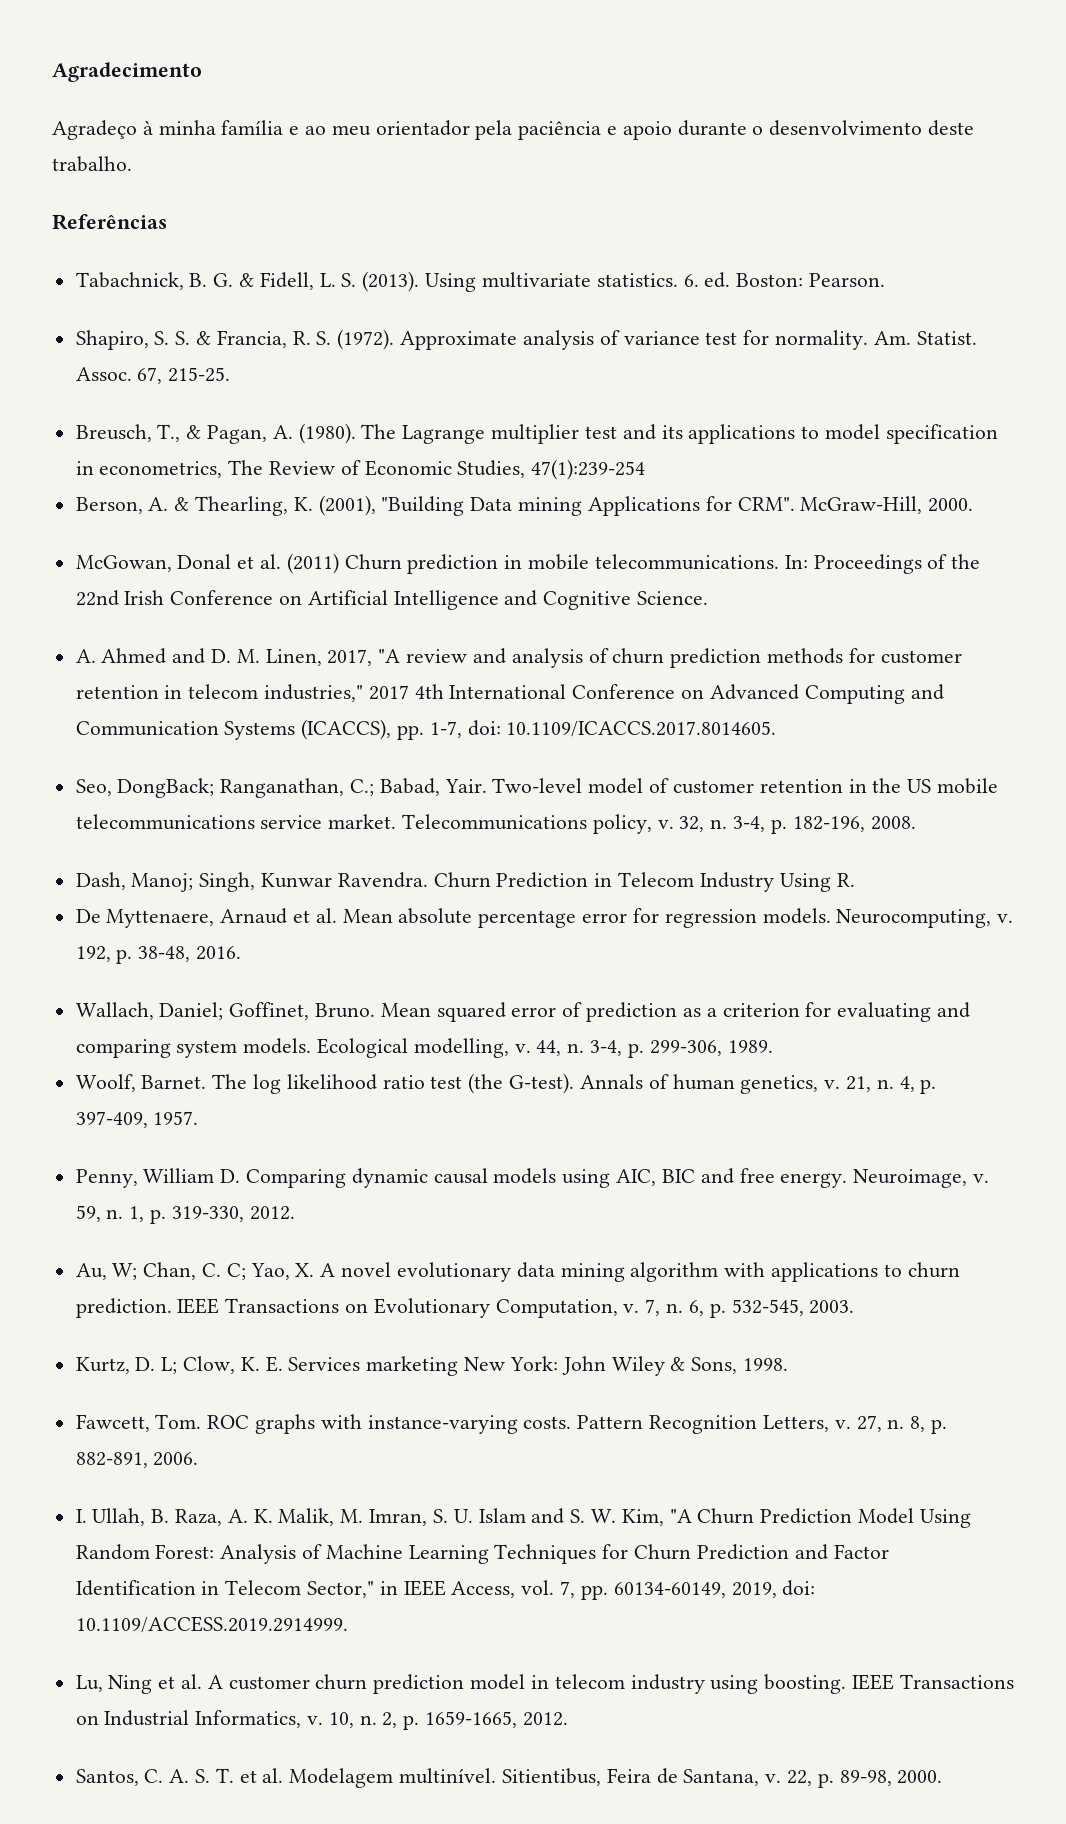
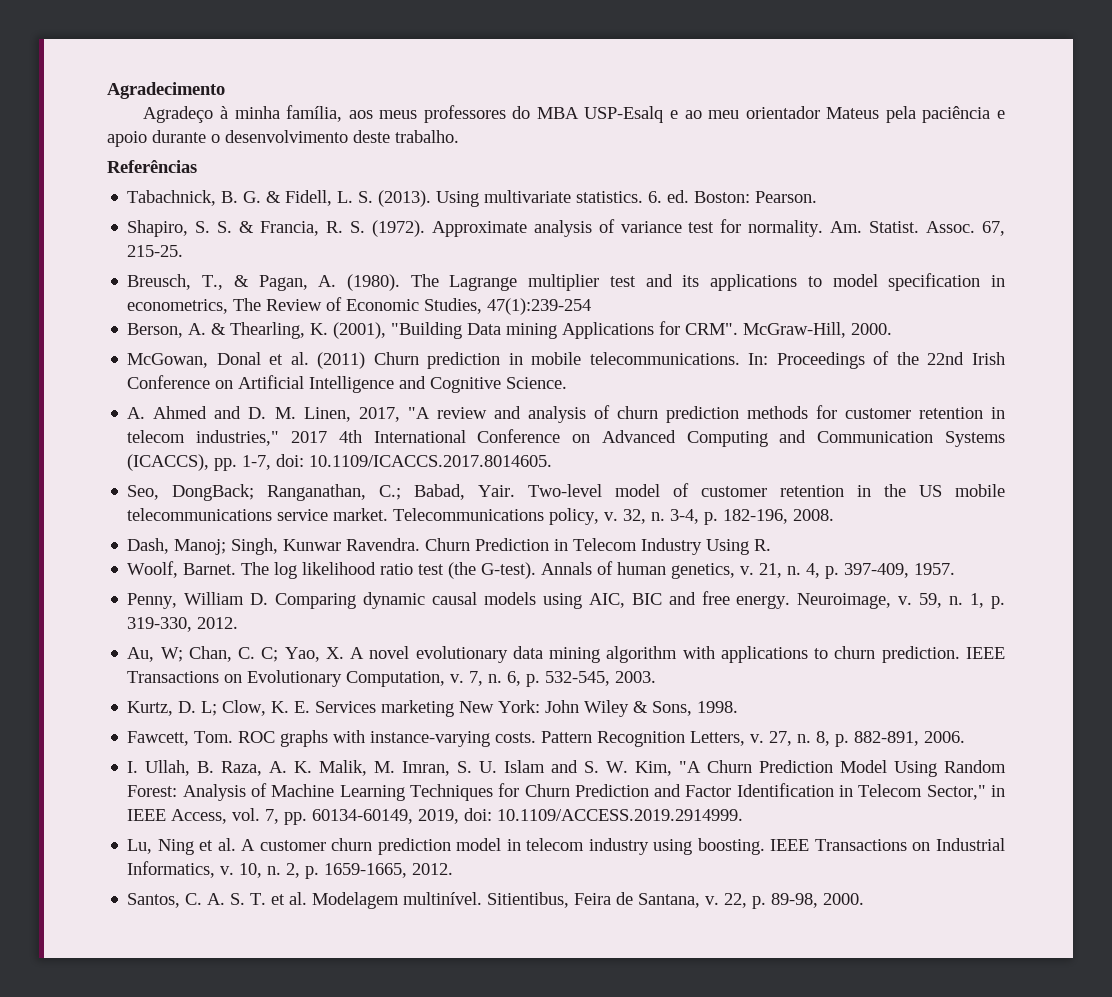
[221,120,284,135] família -> [286,105,664,123] família, aos meus professores do MBA USP-Esalq
(470, 128) none -> [826,107,880,119] Mateus
[75,908,1014,928] [75,946,242,964] [75,1002,970,1022] [75,1038,773,1058] // De Myttenaere, Arnaud et al. Mean absolute percentage error for regression models. Neurocomputing, v. 192, p. 38-48, 2016. // Wallach, Daniel; Goffinet, Bruno. Mean squared error of prediction as a criterion for evaluating and comparing system models. Ecological modelling, v. 44, n. 3-4, p. 299-306, 1989. -> (772, 545) none

